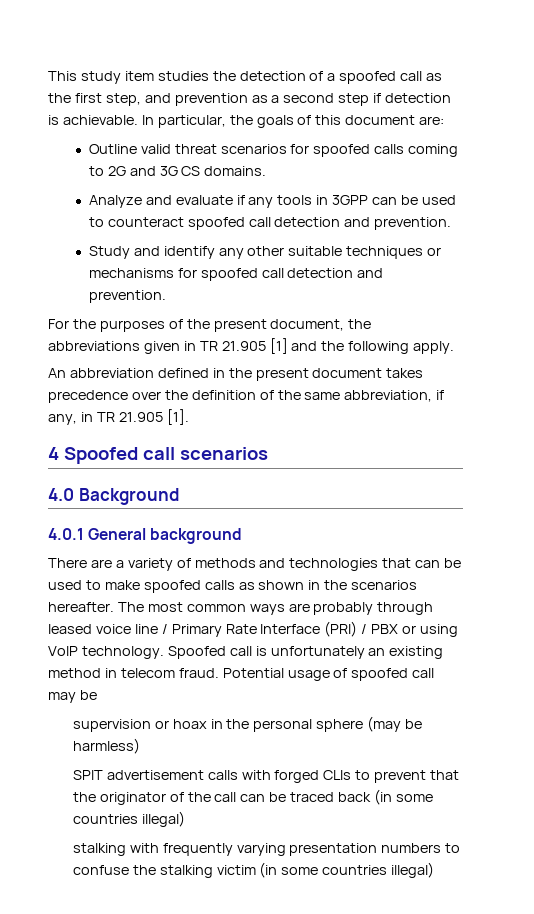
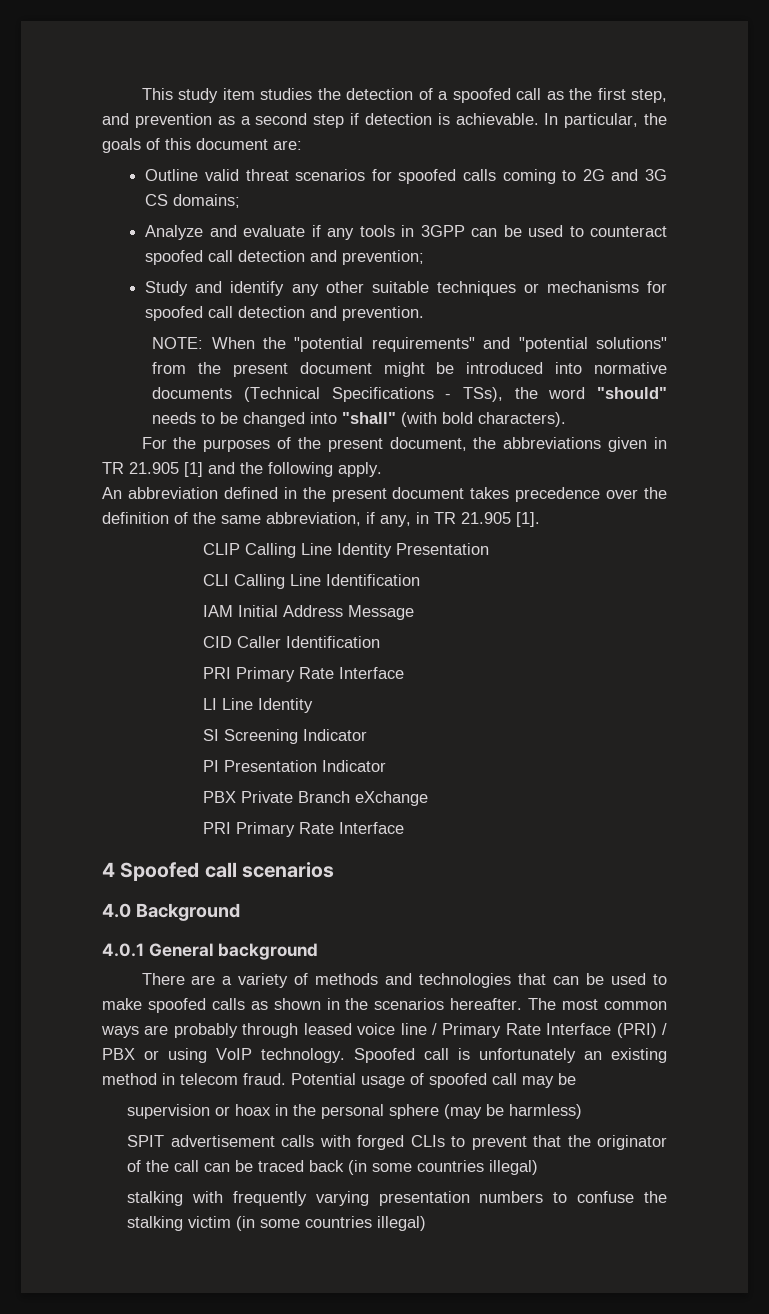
[204,166,267,176] domains. -> [173,194,241,208] domains;
[374,217,452,230] prevention. -> [342,250,425,265] prevention;
(166, 296) none -> [152,337,668,352] [152,362,667,377] [152,387,667,402] [152,412,567,427] // NOTE: When the "potential requirements" and "potential solutions" from the present document might be introduced into normative documents (Technical Specifications - TSs), the word "should" needs to be changed into "shall" (with bold characters).
(189, 417) none -> [202,543,489,558] [202,574,420,589] [202,605,414,620] [202,636,380,648] [202,667,404,682] [202,698,313,713] [202,729,367,744] [202,760,386,772] [202,791,428,806] [202,822,404,837] // CLIP Calling Line Identity Presentation // CLI Calling Line Identification // IAM Initial Address Message // CID Caller Identification // PRI Primary Rate Interface // LI Line Identity // SI Screening Indicator // PI Presentation Indicator // PBX Private Branch eXchange // PRI Primary Rate Interface

